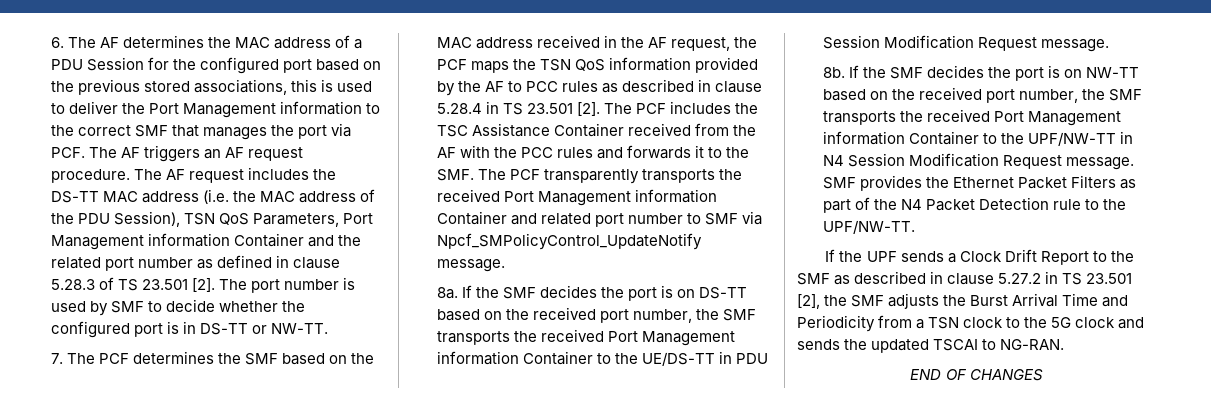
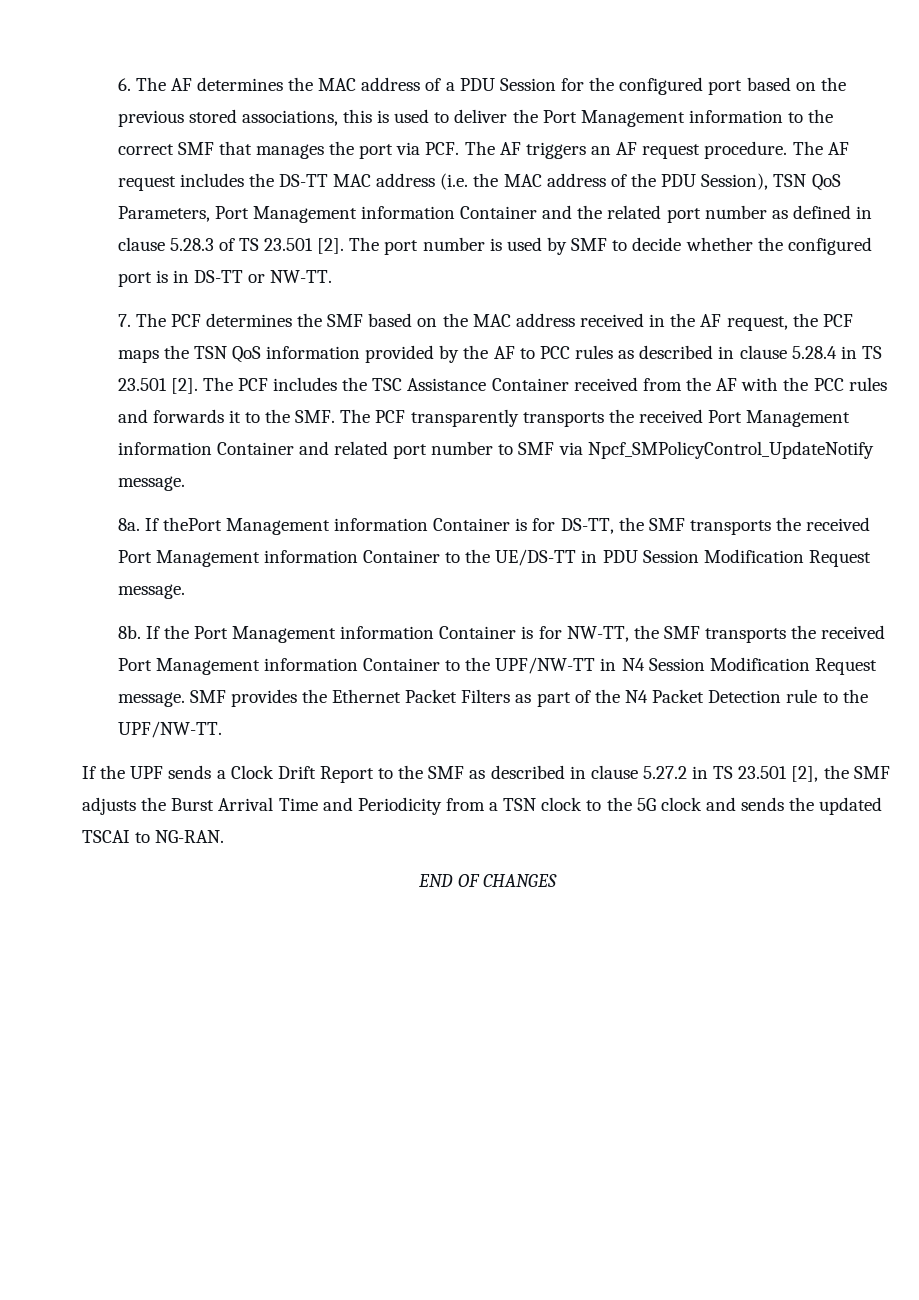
[475,285,747,301] [436,307,692,323] the SMF decides the port is on DS-TT based on the received port number, -> [162,517,614,535] thePort Management information Container is for DS-TT,
[889,65,1139,81] [822,87,1078,103] SMF decides the port is on NW-TT based on the received port number, -> [193,626,629,643] Port Management information Container is for NW-TT,

